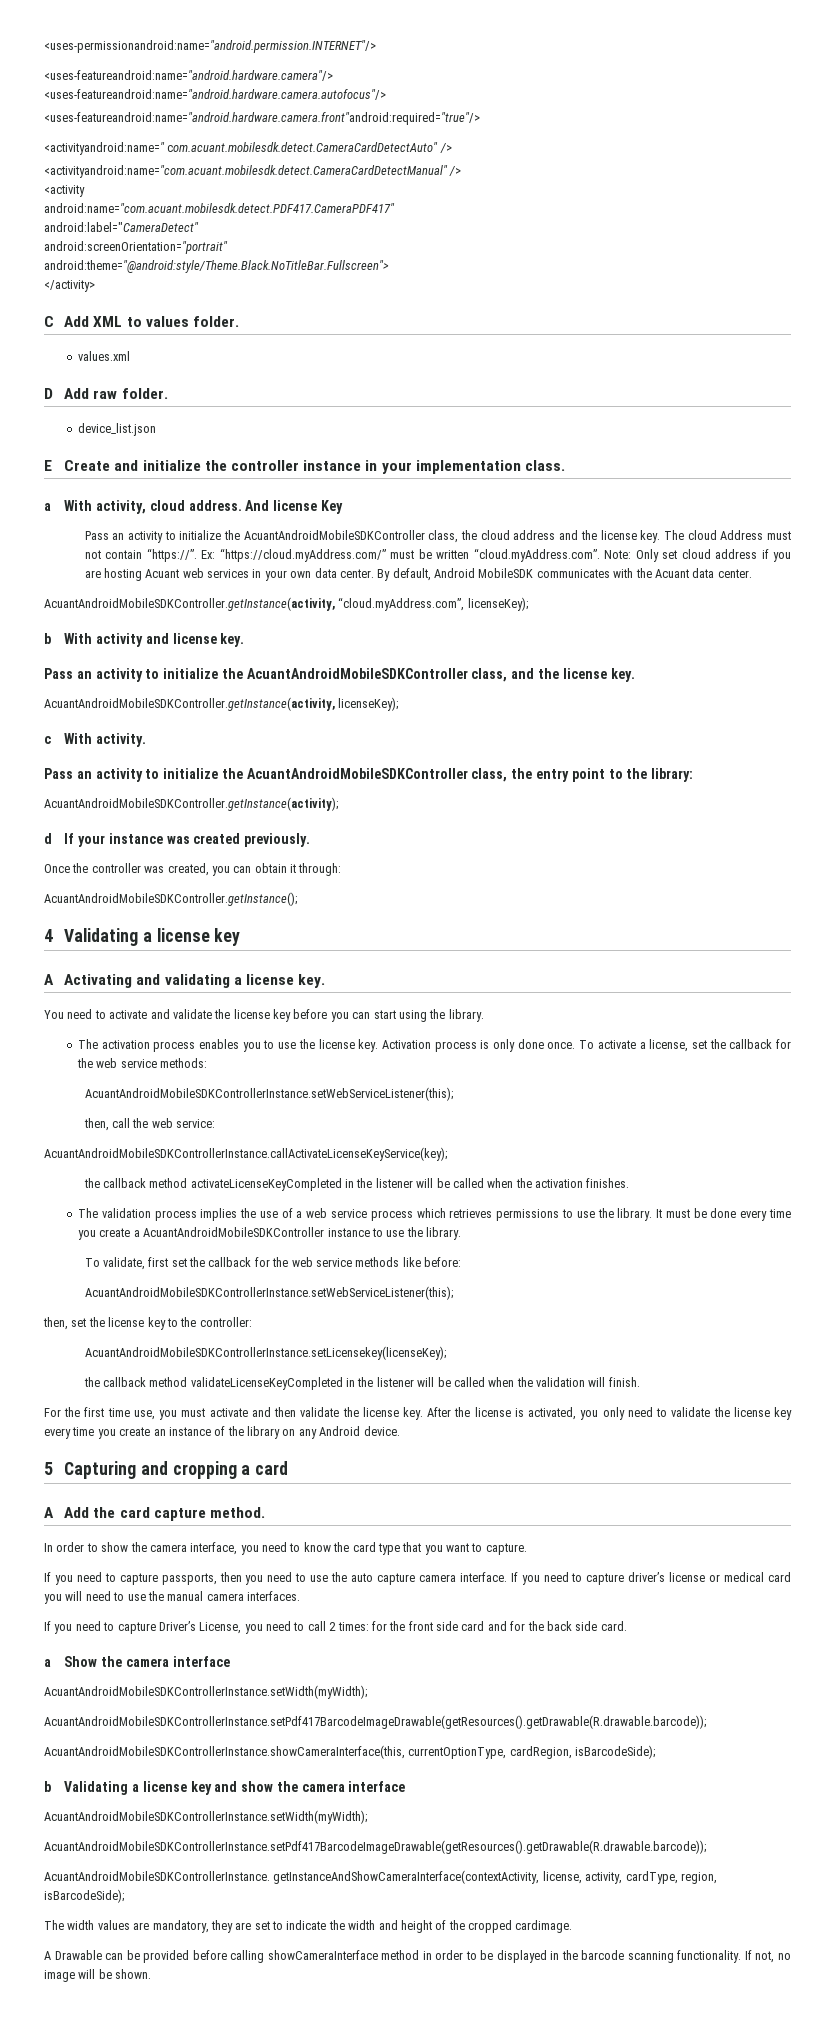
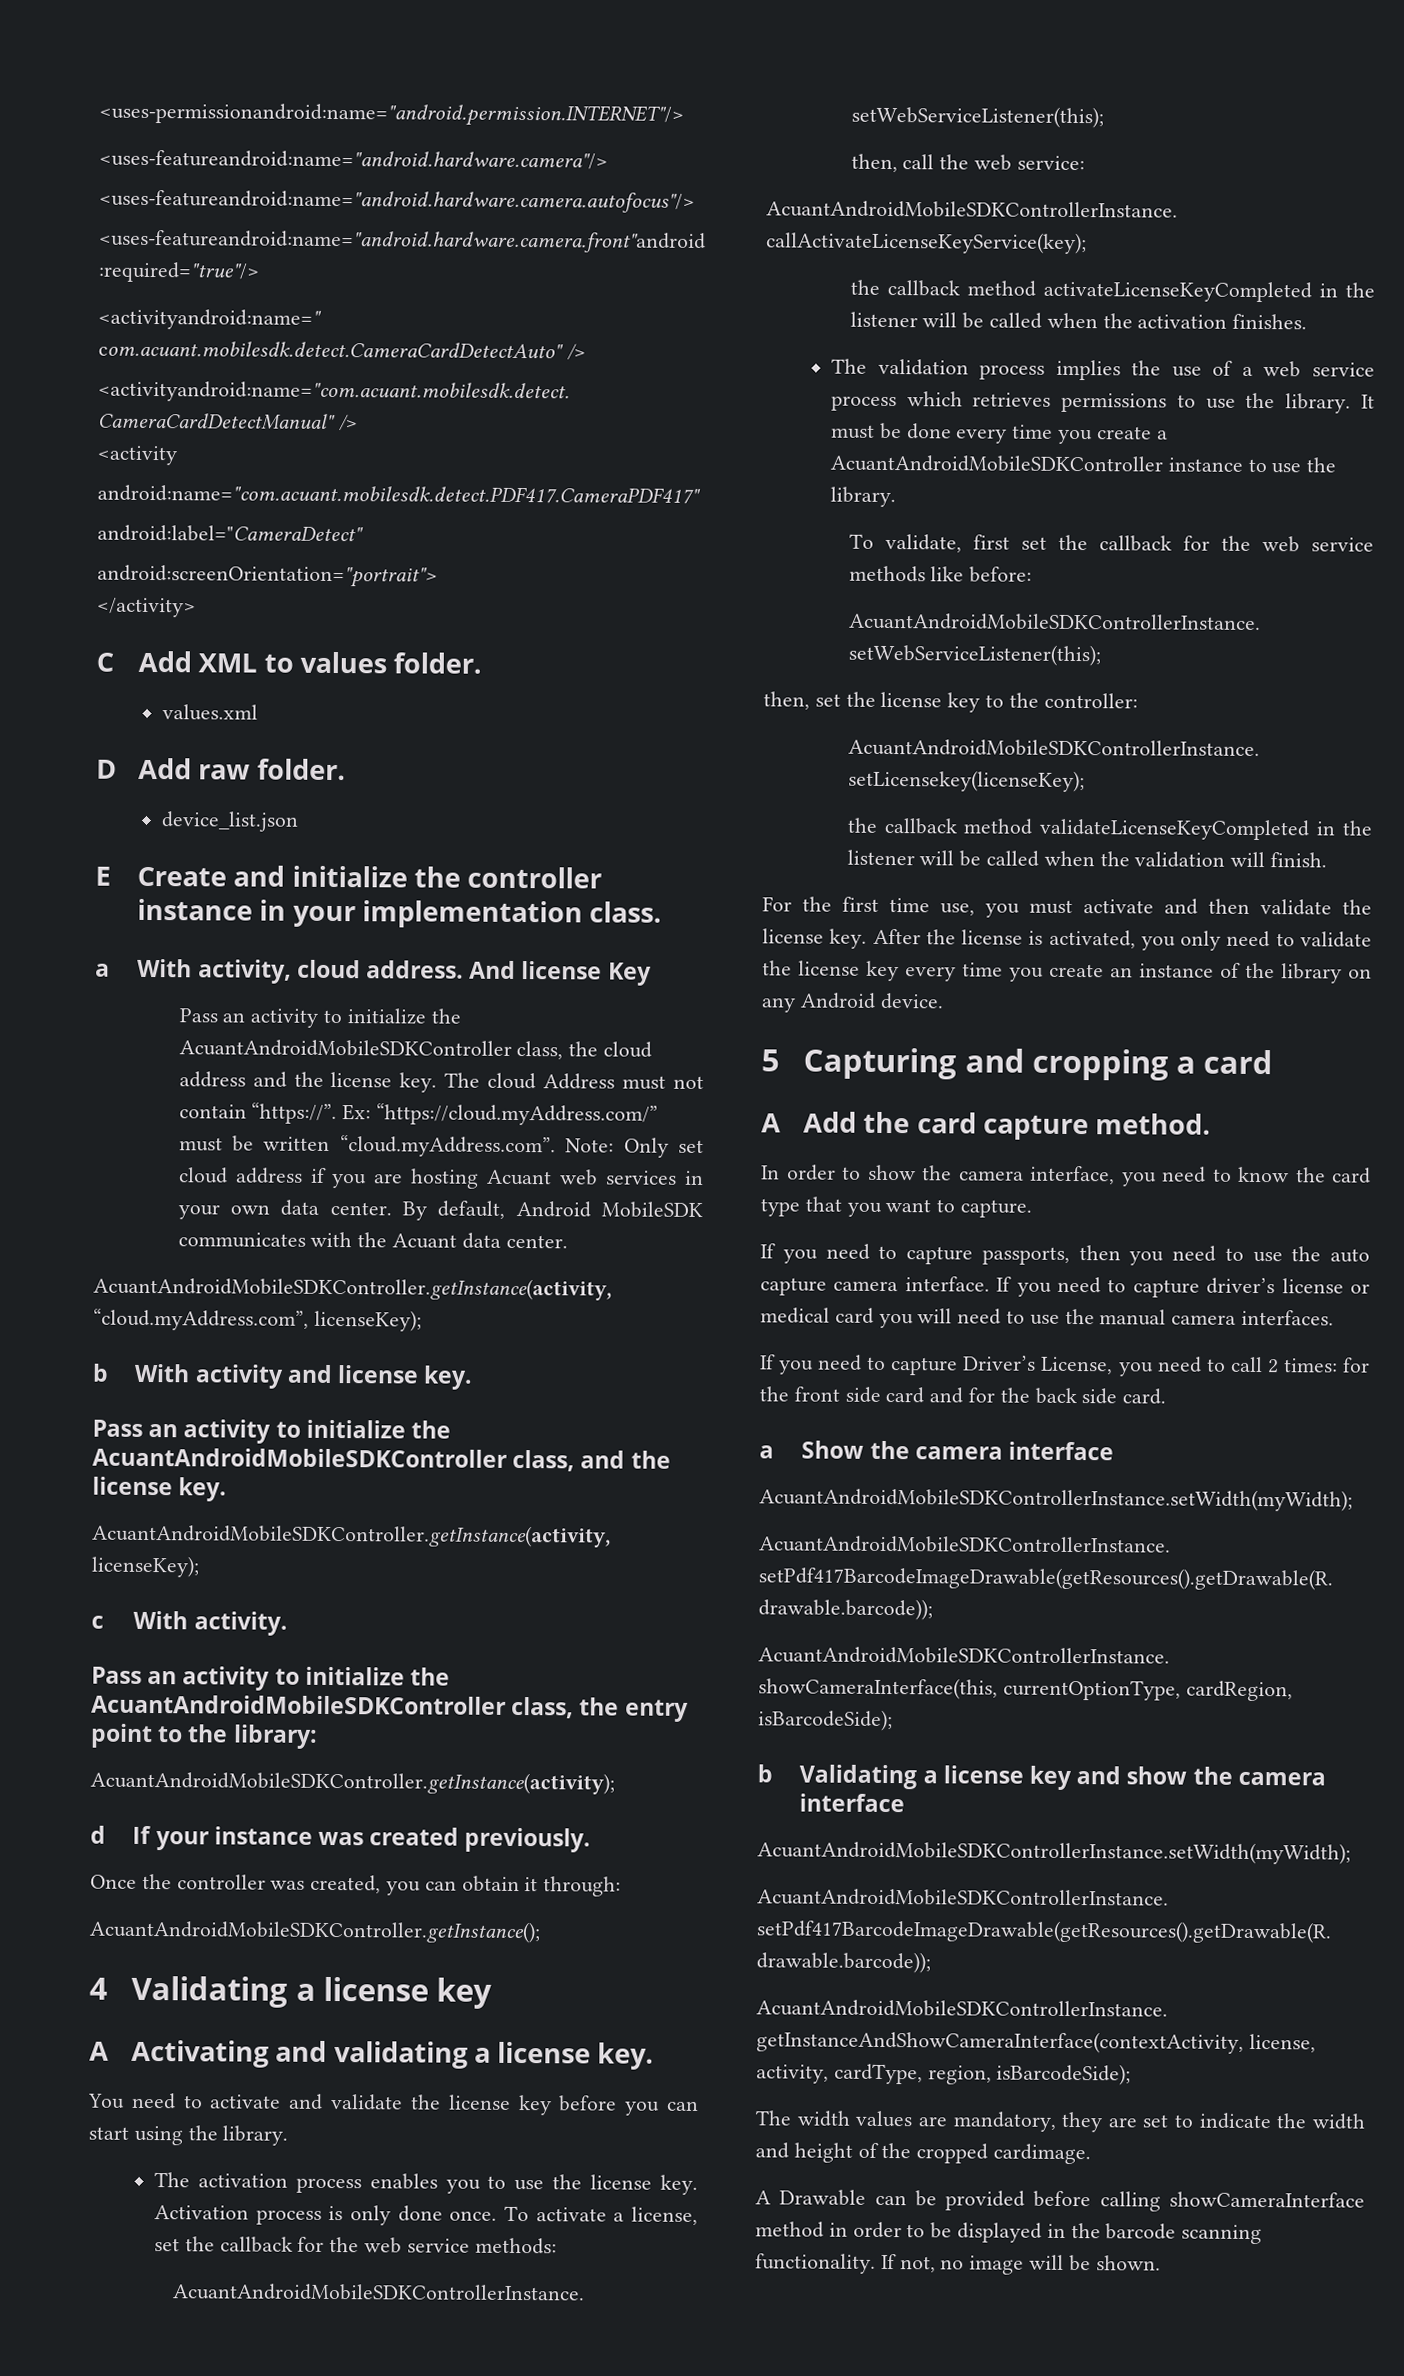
[44,241,228,254] [44,260,389,273] android:screenOrientation="portrait" // android:theme="@android:style/Theme.Black.NoTitleBar.Fullscreen"> -> [97,564,437,588] android:screenOrientation="portrait">

